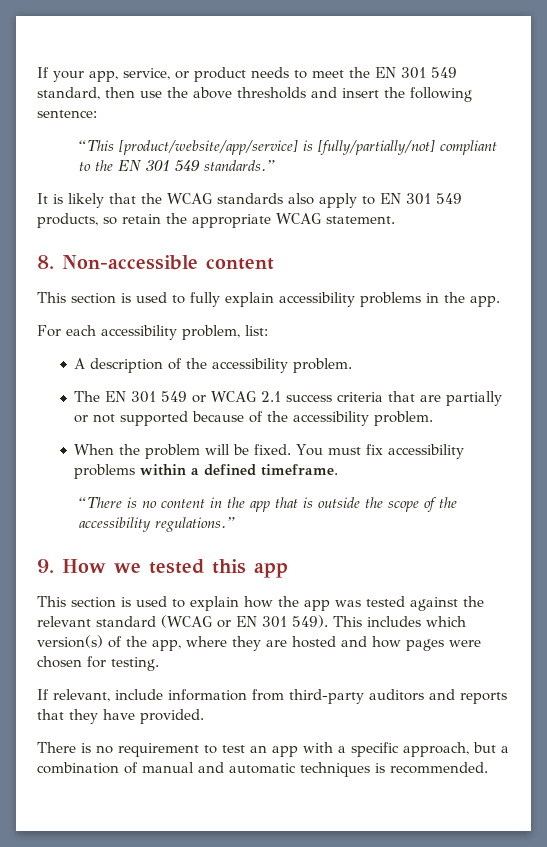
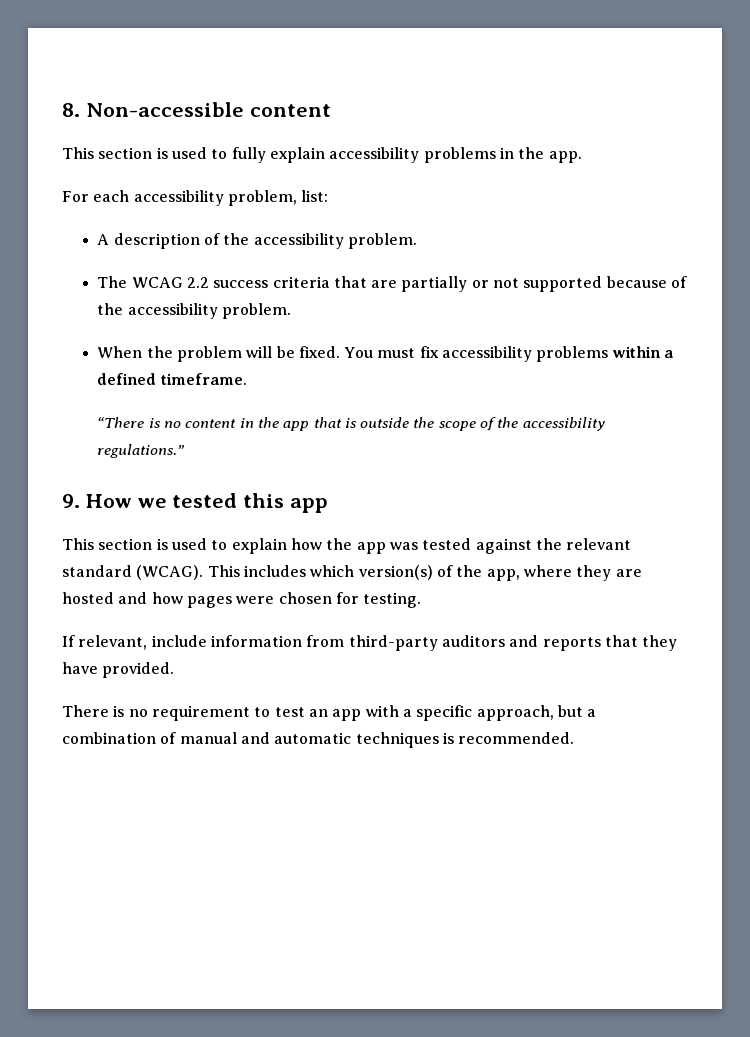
[37,67,457,82] [37,87,472,102] [37,110,97,118] [78,140,497,155] [78,160,275,172] [37,193,462,208] [37,213,395,228] If your app, service, or product needs to meet the EN 301 549 standard, then use the above thresholds and insert the following sentence: // “This [product/website/app/service] is [fully/partially/not] compliant to the EN 301 549 standards.” // It is likely that the WCAG standards also apply to EN 301 549 products, so retain the appropriate WCAG statement. // -> (62, 110) none
[105,391,282,403] EN 301 549 or WCAG 2.1 -> [131,277,209,288] WCAG 2.2
[161,615,328,628] (WCAG or EN 301 549). -> [136,565,204,580] (WCAG).

